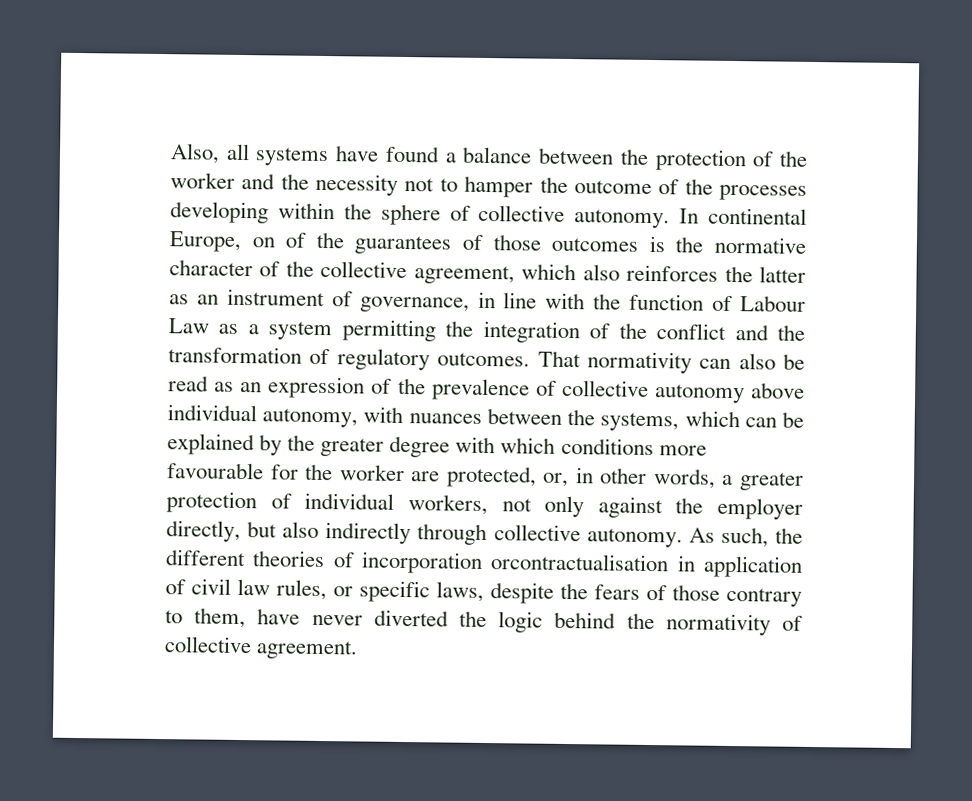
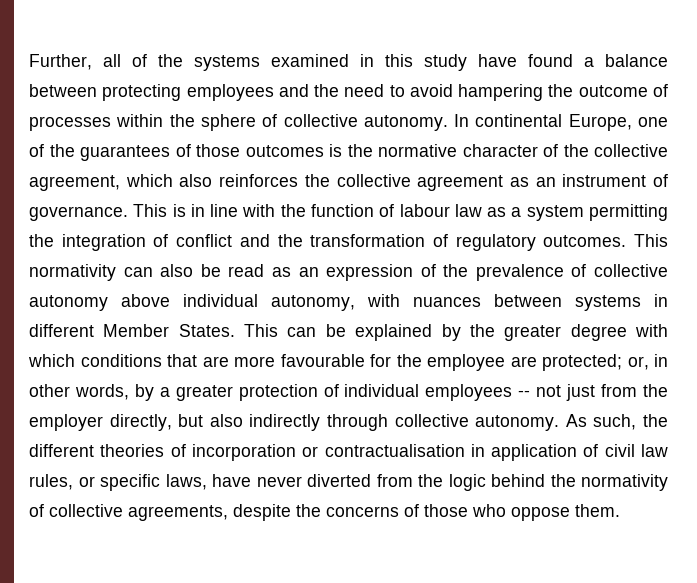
[170,143,330,167] Also, all systems -> [29,54,467,71] Further, all of the systems examined in this study
[619,148,809,172] [170,172,807,201] [170,201,269,224] the protection of the worker and the necessity not to hamper the outcome of the processes developing -> [102,84,668,101] [29,116,111,131] protecting employees and the need to avoid hampering the outcome of processes
[251,237,275,248] on -> [638,117,668,127] one
[759,266,806,283] latter -> [336,174,504,191] collective agreement
[359,296,470,313] governance, -> [29,204,186,221] governance. This is
[739,295,806,312] [168,318,209,334] Labour Law -> [399,204,482,217] labour law
[618,322,647,339] the -> (169, 240) none
[537,350,581,368] That -> [634,234,668,247] This
[567,409,740,432] the systems, which -> [575,294,668,311] [29,324,279,337] systems in different Member States. This
(654, 446) none -> [167,354,229,367] that are
[339,464,537,488] worker are protected, -> [427,354,622,371] employee are protected;
(716, 478) none -> [134,384,154,401] by
[407,494,663,519] workers, not only against -> [425,384,638,401] employees -- not just from
[490,553,670,572] orcontractualisation -> [302,444,465,457] or contractualisation
[490,582,802,607] [165,607,247,629] despite the fears of those contrary to them, -> (207, 482) none
(449, 618) none -> [376,474,413,487] from
[256,640,359,660] agreement. -> [128,504,620,521] agreements, despite the concerns of those who oppose them.

